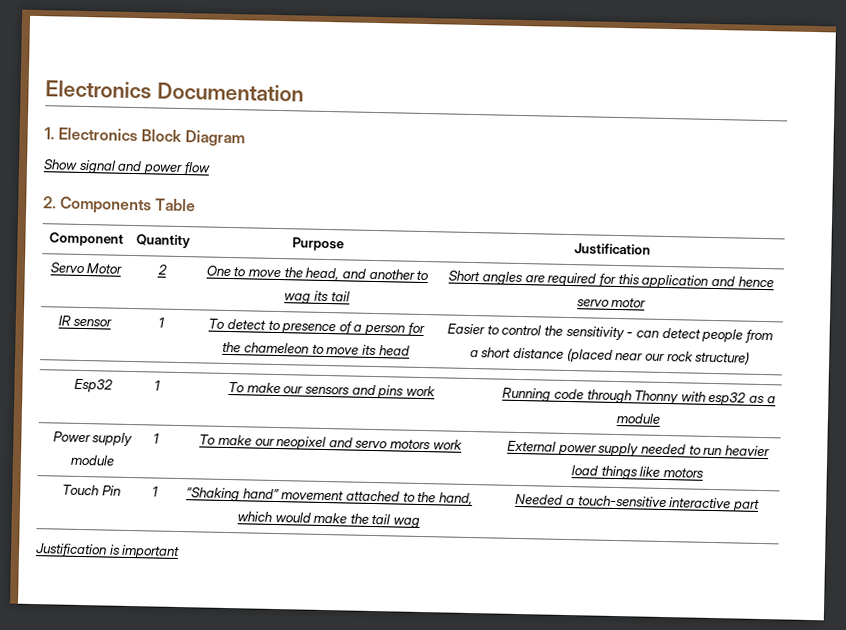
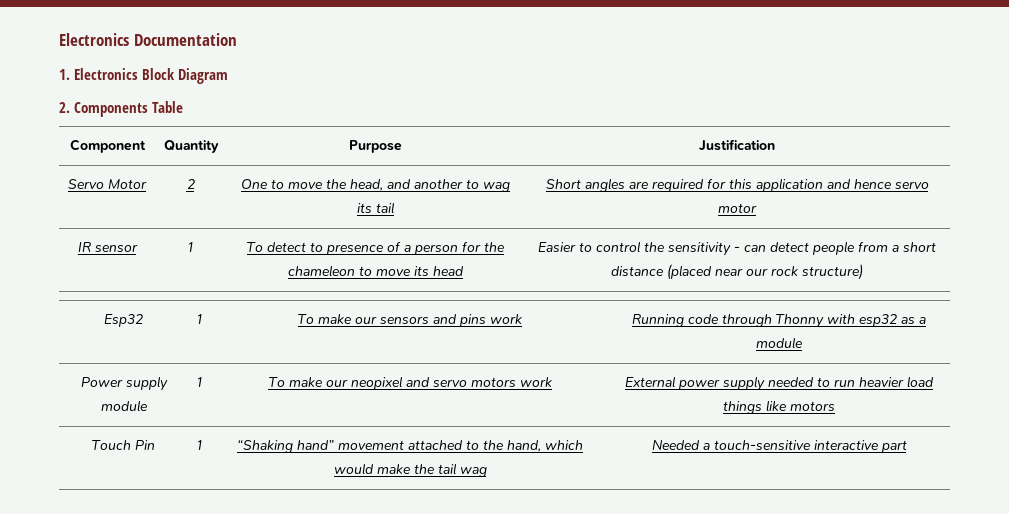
[43,159,211,176] // Show signal and power flow -> (228, 76) none
[35,543,181,560] // Justification is important -> (907, 446) none

